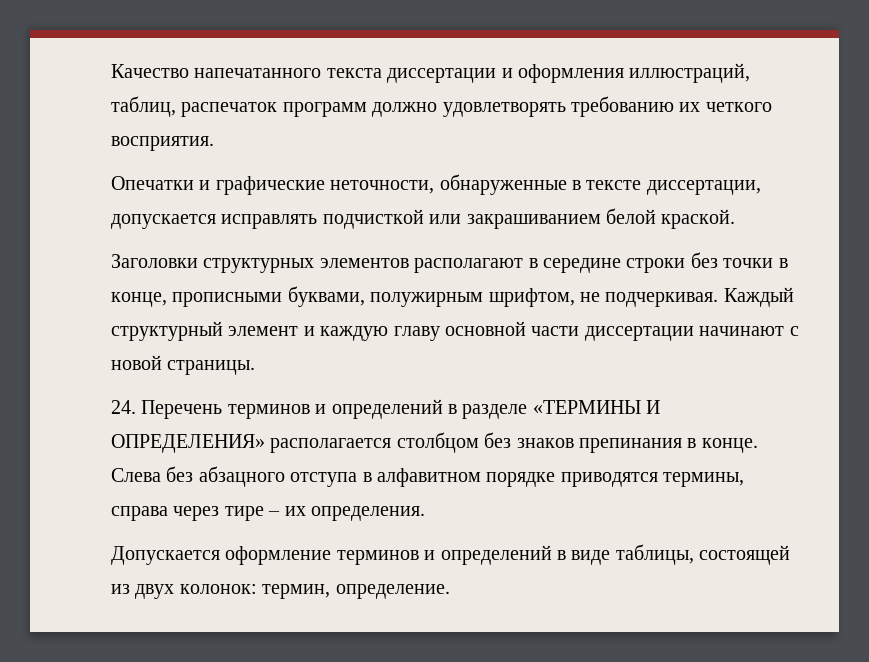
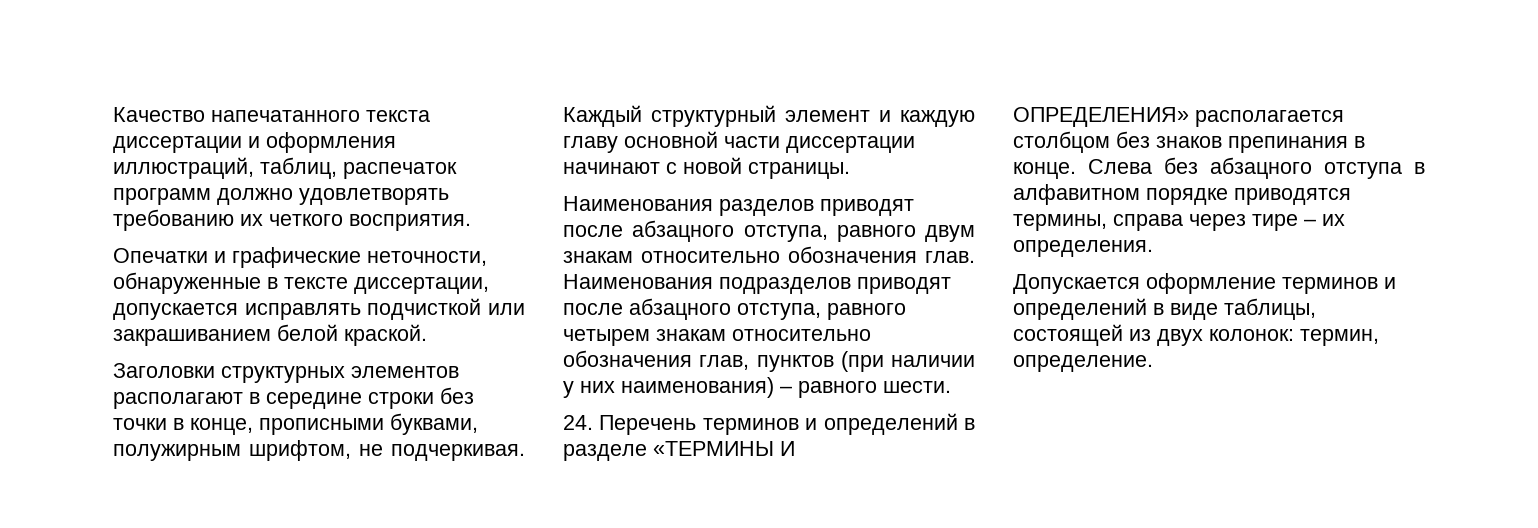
(256, 367) none -> [563,196,914,216] [563,220,975,242] [563,246,975,263] [563,274,951,294] [563,298,906,320] [563,329,871,346] [563,350,975,372] [563,377,951,398] // Наименования разделов приводят после абзацного отступа, равного двум знакам относительно обозначения глав. Наименования подразделов приводят после абзацного отступа, равного четырем знакам относительно обозначения глав, пунктов (при наличии у них наименования) – равного шести.

